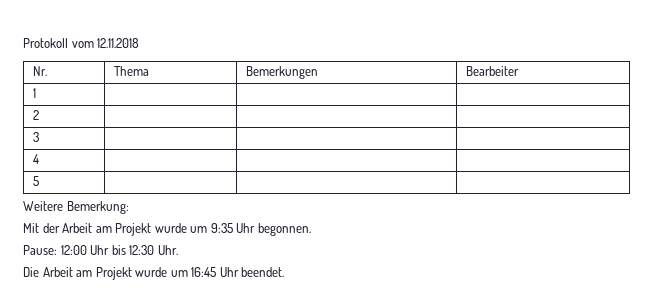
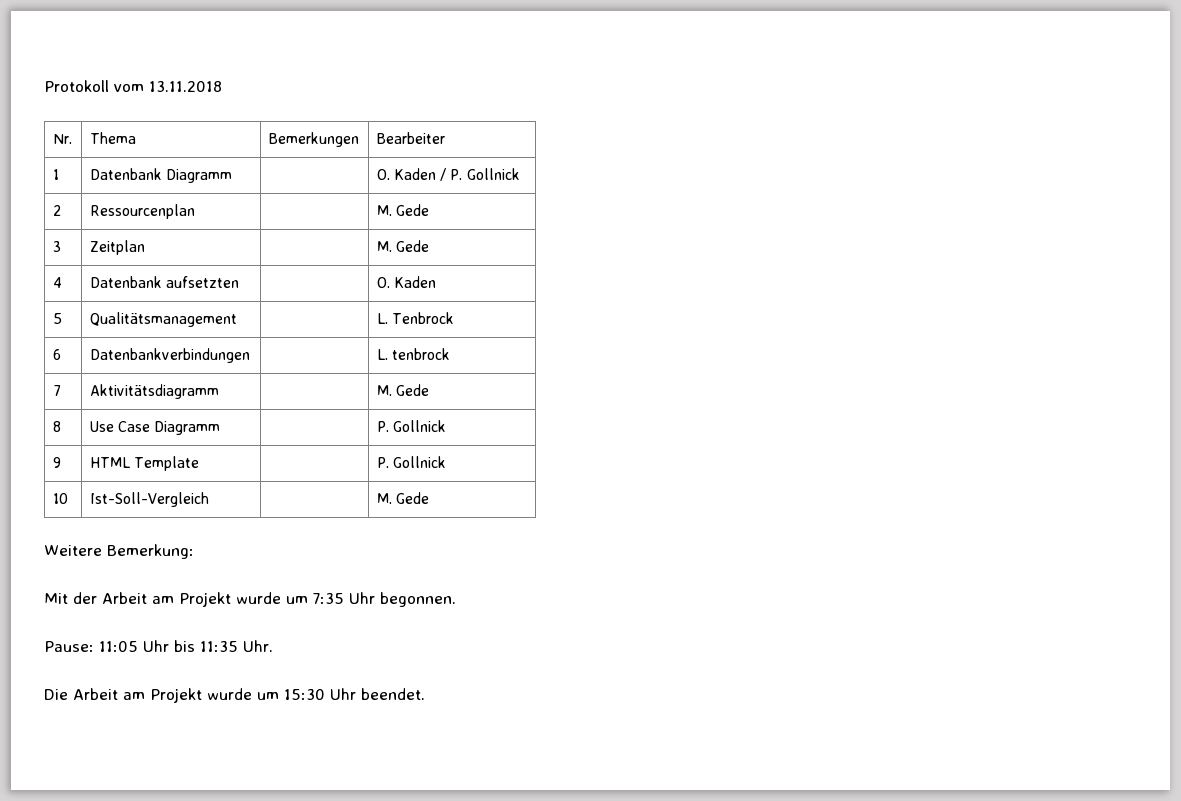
[97,38,140,48] 12.11.2018 -> [149,81,222,92] 13.11.2018
[32,110,39,120] [32,132,39,142] [32,154,39,164] [32,176,39,186] | | // 2 | | | // 3 | | | // 4 | | | // 5 | | | -> [89,168,233,183] [376,168,520,181] [52,205,61,216] [89,204,195,219] [376,204,430,216] [52,241,61,252] [89,240,145,255] [376,240,430,252] [52,277,62,288] [89,276,240,288] [376,276,437,288] [52,313,62,324] [89,312,237,327] [376,312,455,324] [52,349,61,360] [89,348,250,363] [376,348,451,360] [52,385,61,396] [89,384,219,399] [376,384,430,396] [52,421,61,432] [89,421,221,435] [376,420,447,432] [52,457,61,468] [89,456,200,471] [376,456,447,468] [52,493,68,504] [89,492,209,507] [376,492,430,504] Datenbank Diagramm | | O. Kaden / P. Gollnick // 2 | Ressourcenplan | | M. Gede // 3 | Zeitplan | | M. Gede // 4 | Datenbank aufsetzten | | O. Kaden // 5 | Qualitätsmanagement | | L. Tenbrock // 6 | Datenbankverbindungen | | L. tenbrock // 7 | Aktivitätsdiagramm | | M. Gede // 8 | Use Case Diagramm | | P. Gollnick // 9 | HTML Template | | P. Gollnick // 10 | Ist-Soll-Vergleich | | M. Gede
[210,223,233,233] 9:35 -> [313,593,344,604] 7:35
[60,245,87,255] 12:00 -> [99,641,138,652] 11:05
[129,245,155,255] 12:30 -> [200,641,238,652] 11:35
[191,267,217,277] 16:45 -> [284,689,325,700] 15:30

